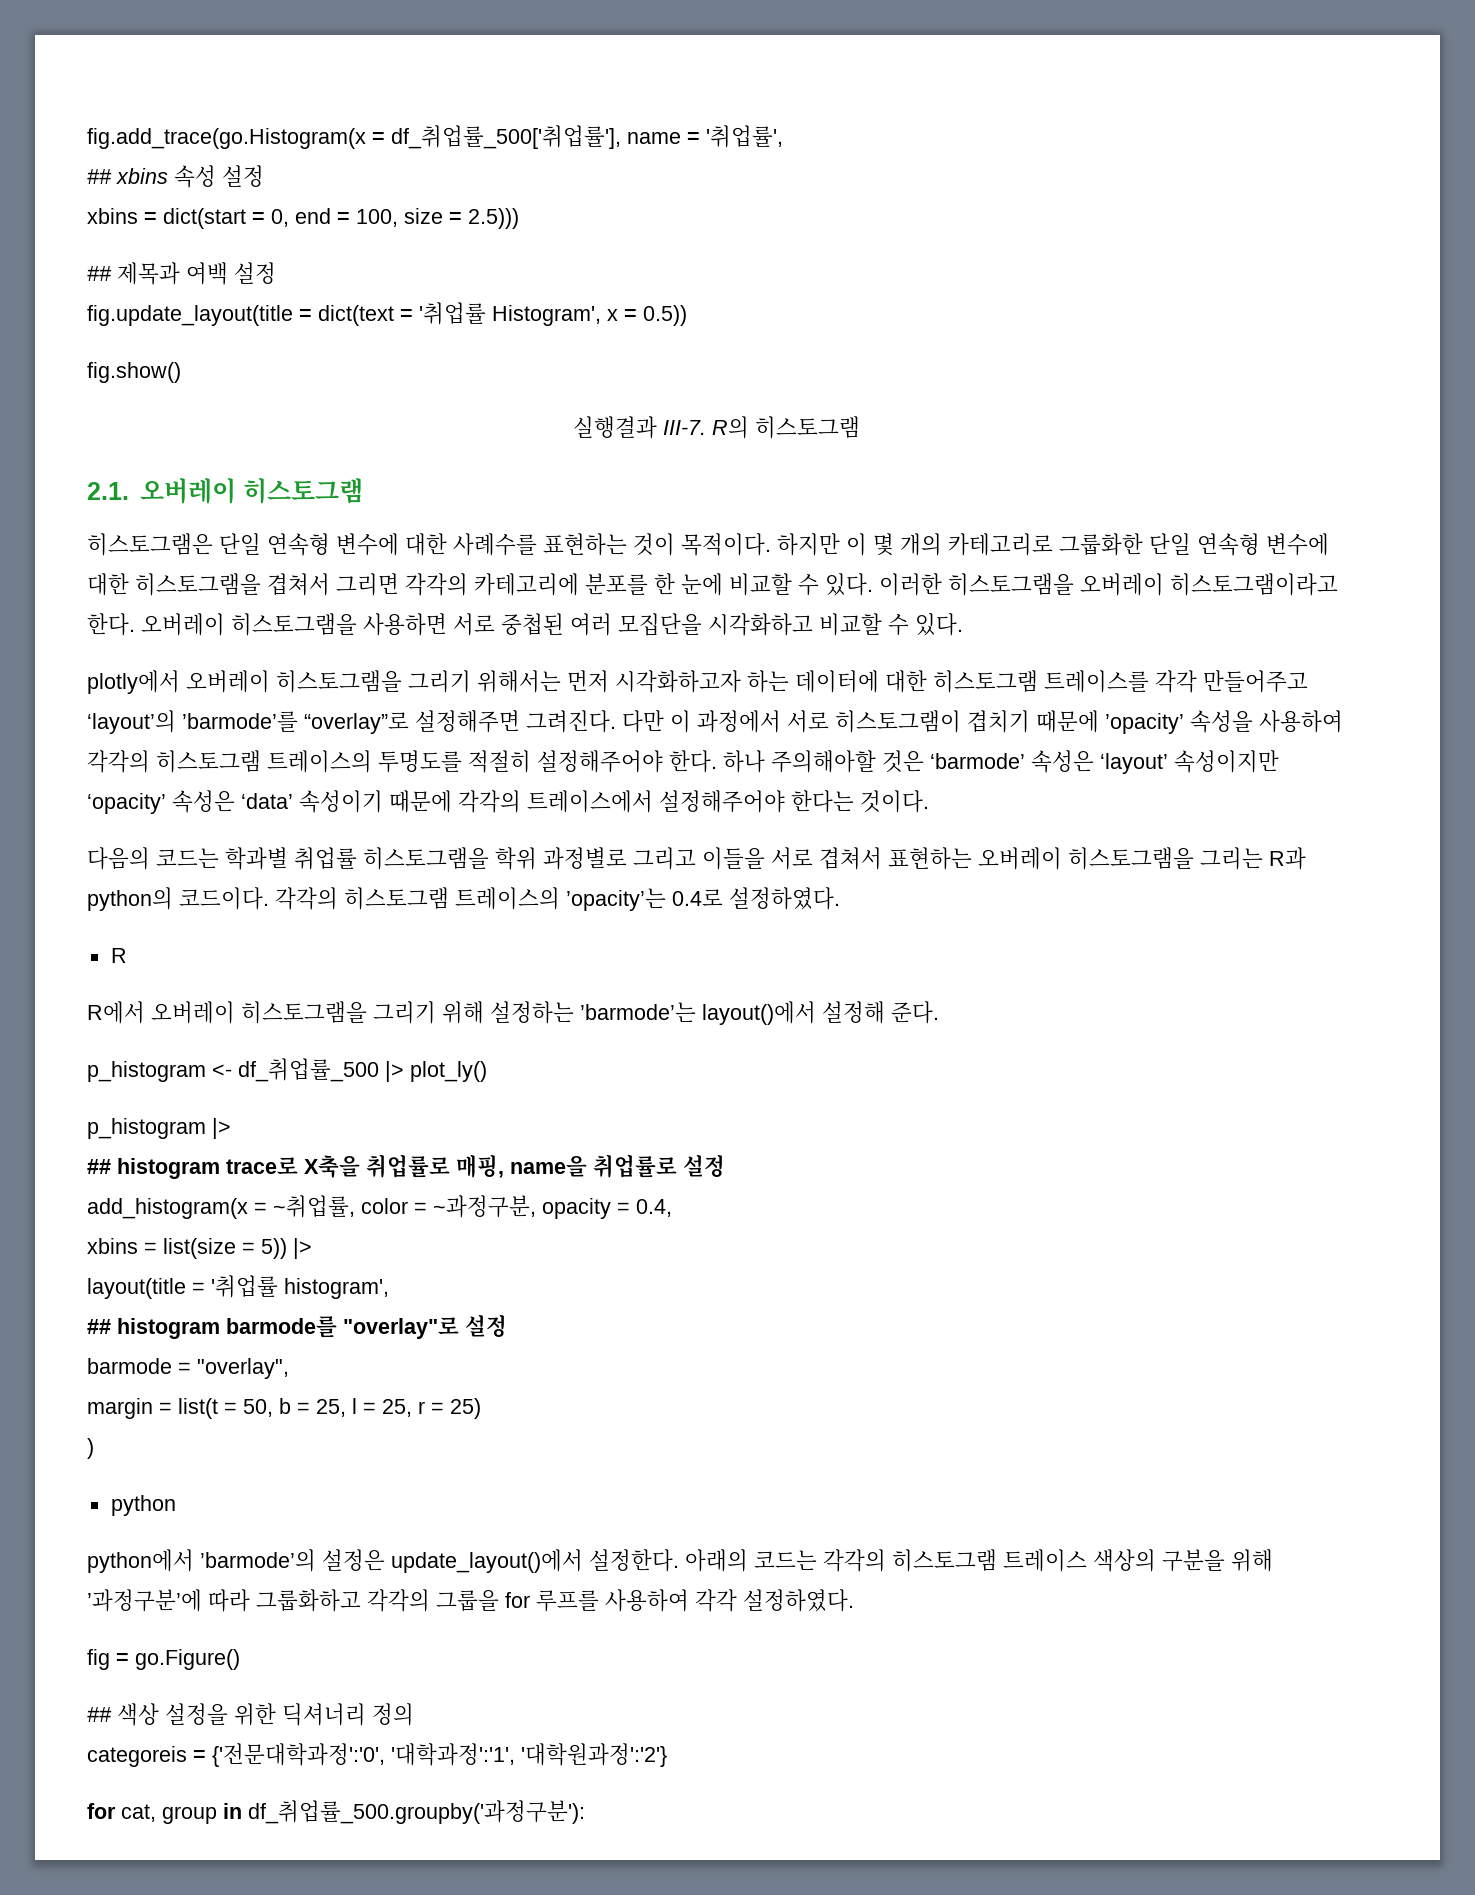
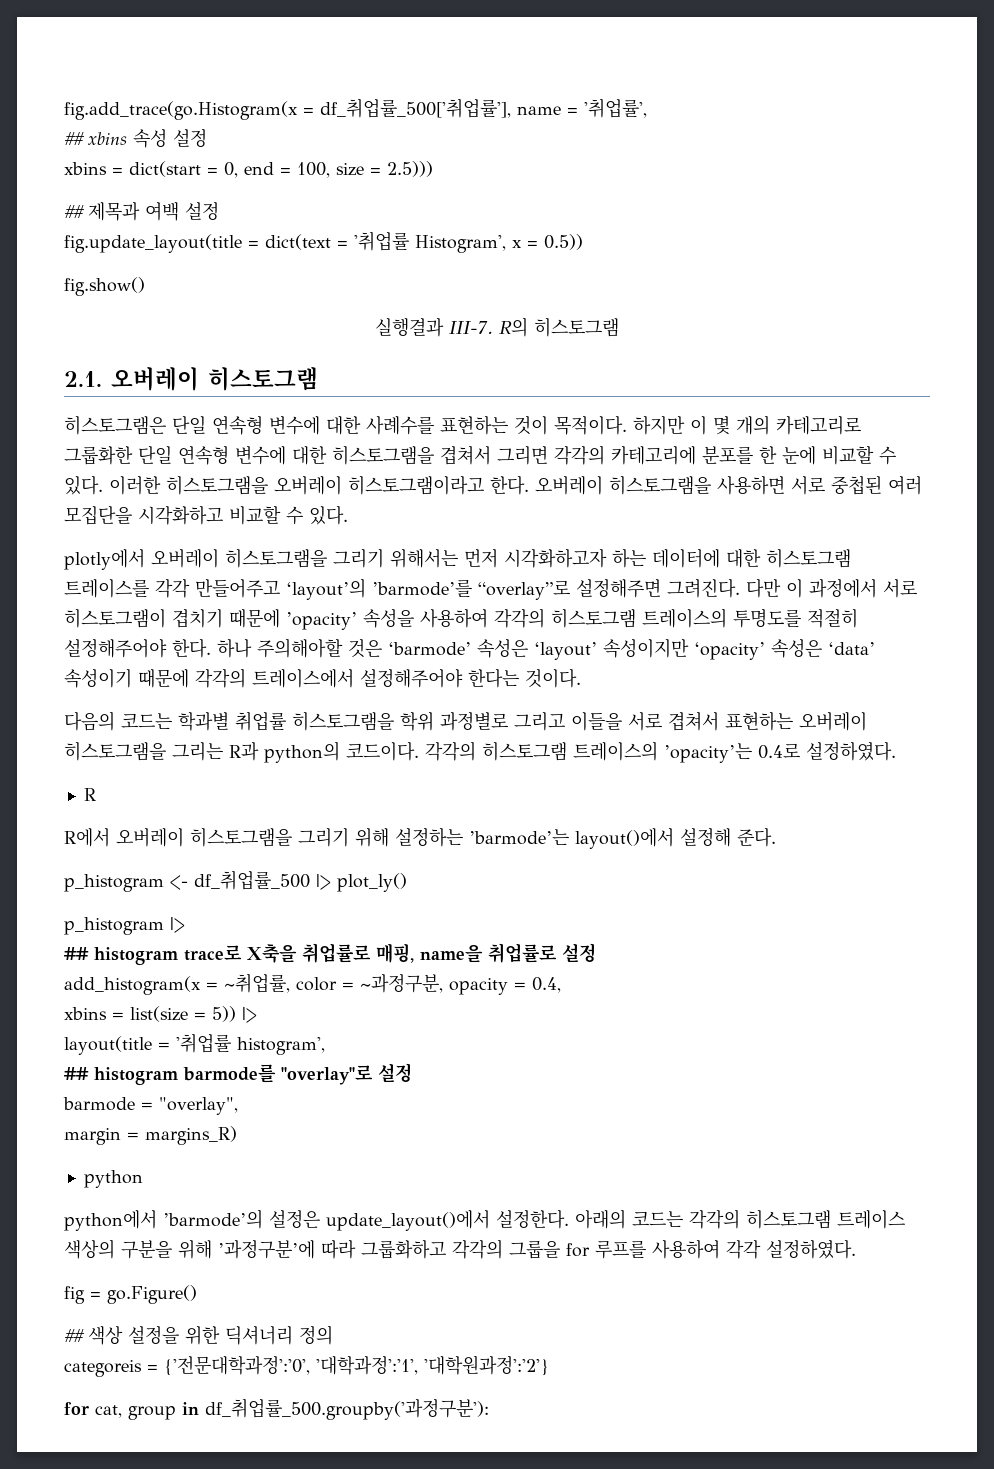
[178,1398,481,1419] [87,1438,94,1459] list(t = 50, b = 25, l = 25, r = 25) // ) -> [145,1126,237,1145] margins_R)

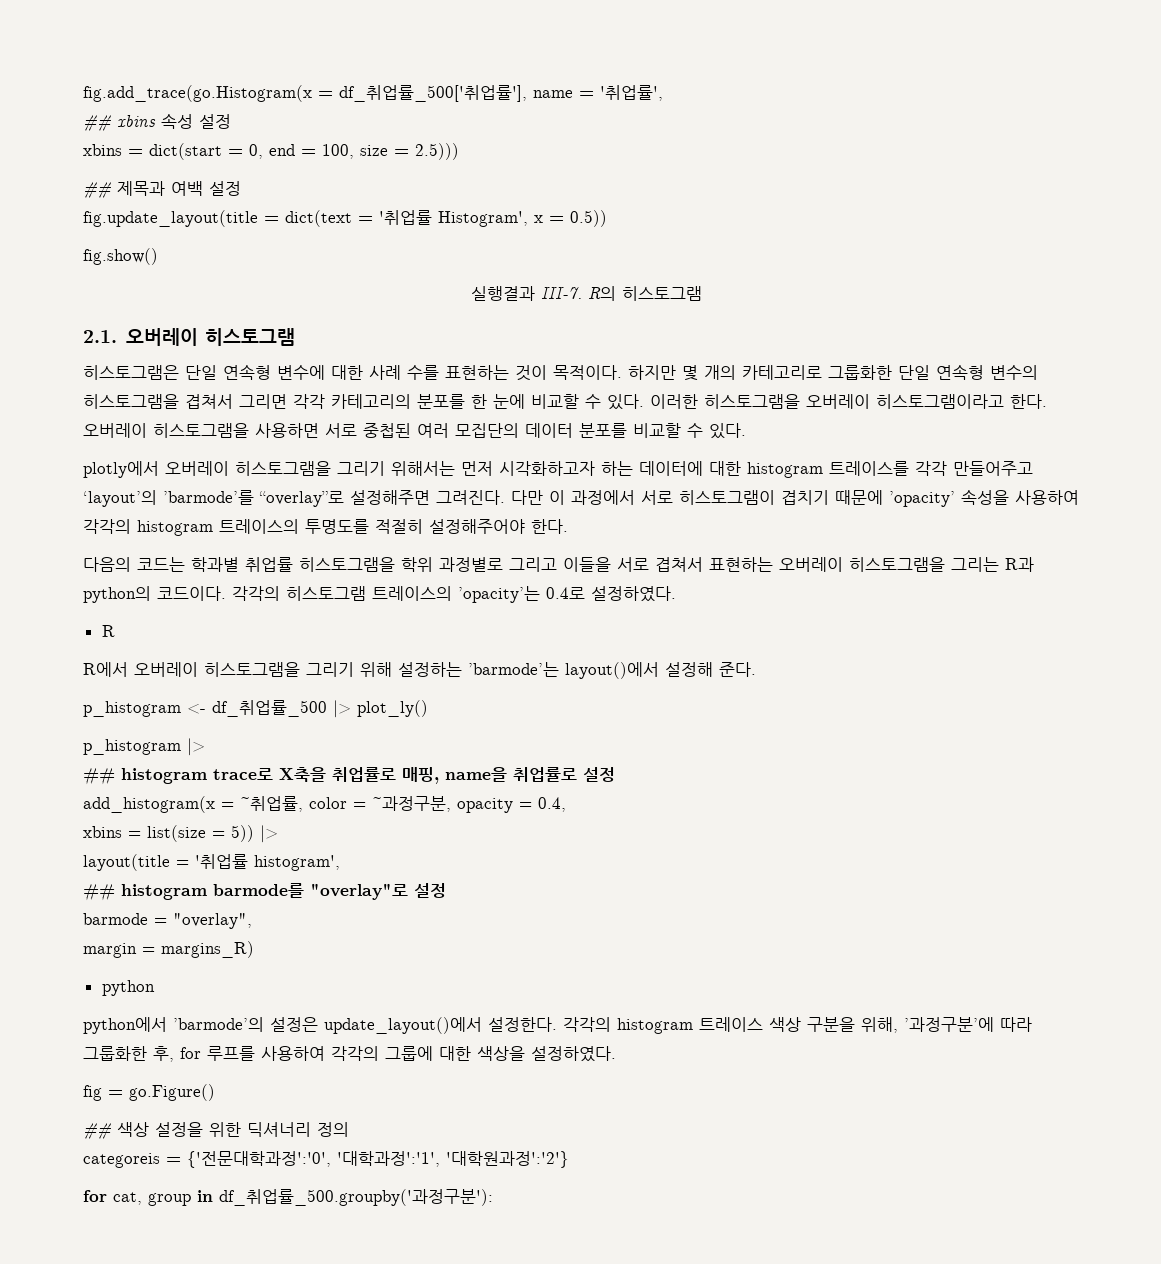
[366,416,434,435] 사례수를 -> [369,365,439,380] 사례 수를
[690,416,707,435] 이 -> (676, 372) none
[235,446,327,465] 변수에 대한 -> [990,365,1038,380] 변수의
[554,445,696,465] 각각의 카테고리에 -> [293,394,411,409] 각각 카테고리의
[64,506,223,525] 모집단을 시각화하고 -> [455,423,627,438] 모집단의 데이터 분포를
[766,548,851,568] 히스토그램 -> [747,462,823,478] histogram
[551,608,636,628] 히스토그램 -> [137,520,213,536] histogram
[217,638,875,660] [64,668,581,688] 하나 주의해아할 것은 ‘barmode’ 속성은 ‘layout’ 속성이지만 ‘opacity’ 속성은 ‘data’ 속성이기 때문에 각각의 트레이스에서 설정해주어야 한다는 것이다. -> (568, 526) none
[575,1209,905,1229] [64,1239,761,1259] 아래의 코드는 각각의 히스토그램 트레이스 색상의 구분을 위해 ’과정구분’에 따라 그룹화하고 각각의 그룹을 for 루프를 사용하여 각각 -> [563,1017,1032,1034] [83,1046,525,1062] 각각의 histogram 트레이스 색상 구분을 위해, ’과정구분’에 따라 그룹화한 후, for 루프를 사용하여 각각의 그룹에 대한 색상을

